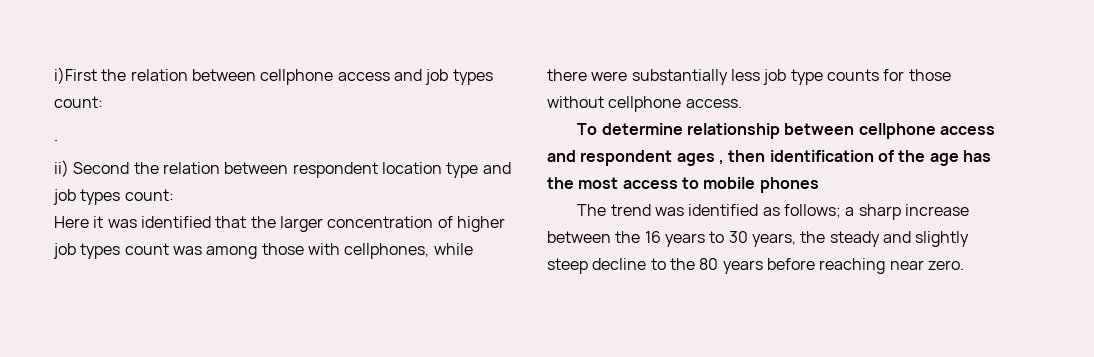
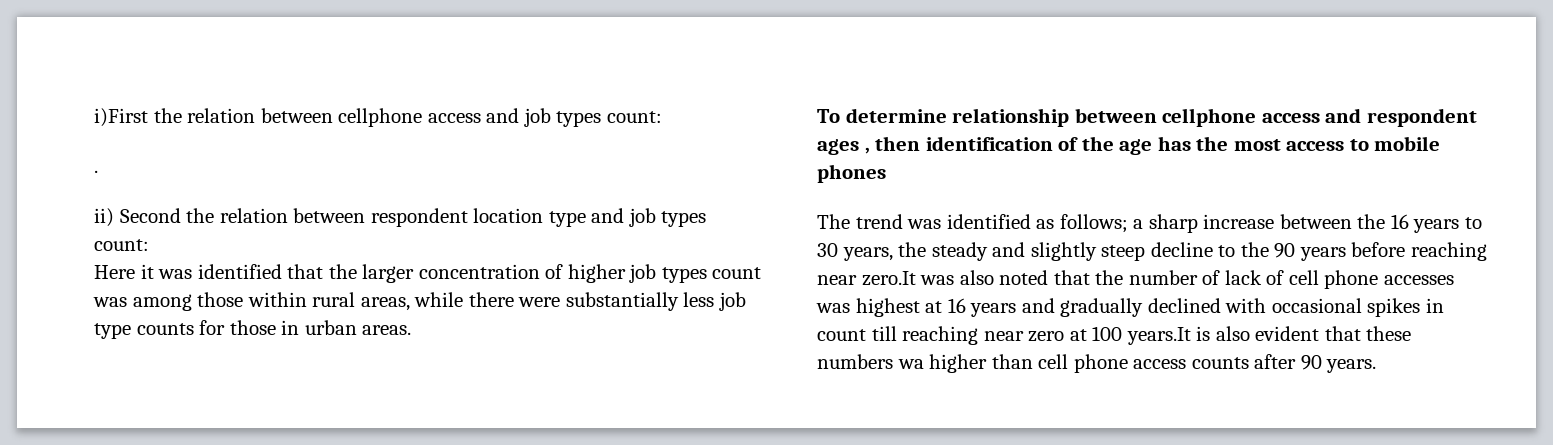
[307,243,430,259] with cellphones, -> [247,292,410,311] within rural areas,
[547,96,742,112] without cellphone access. -> [281,320,412,335] in urban areas.
[699,258,719,270] 80 -> [1274,243,1296,258] 90
[927,260,964,270] zero. -> [861,270,1454,289] [816,298,1444,317] [817,326,1412,345] [817,354,1377,373] zero.It was also noted that the number of lack of cell phone accesses was highest at 16 years and gradually declined with occasional spikes in count till reaching near zero at 100 years.It is also evident that these numbers wa higher than cell phone access counts after 90 years.

